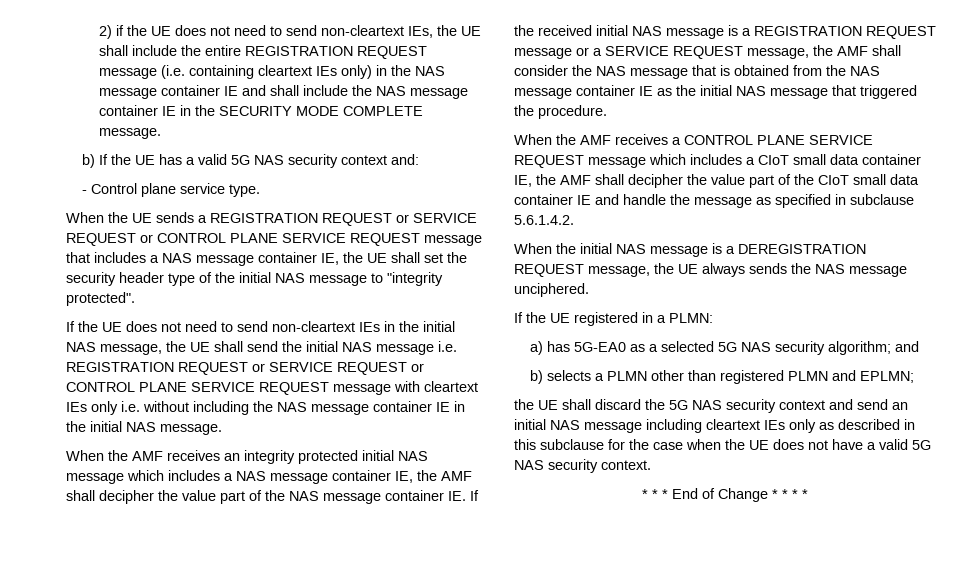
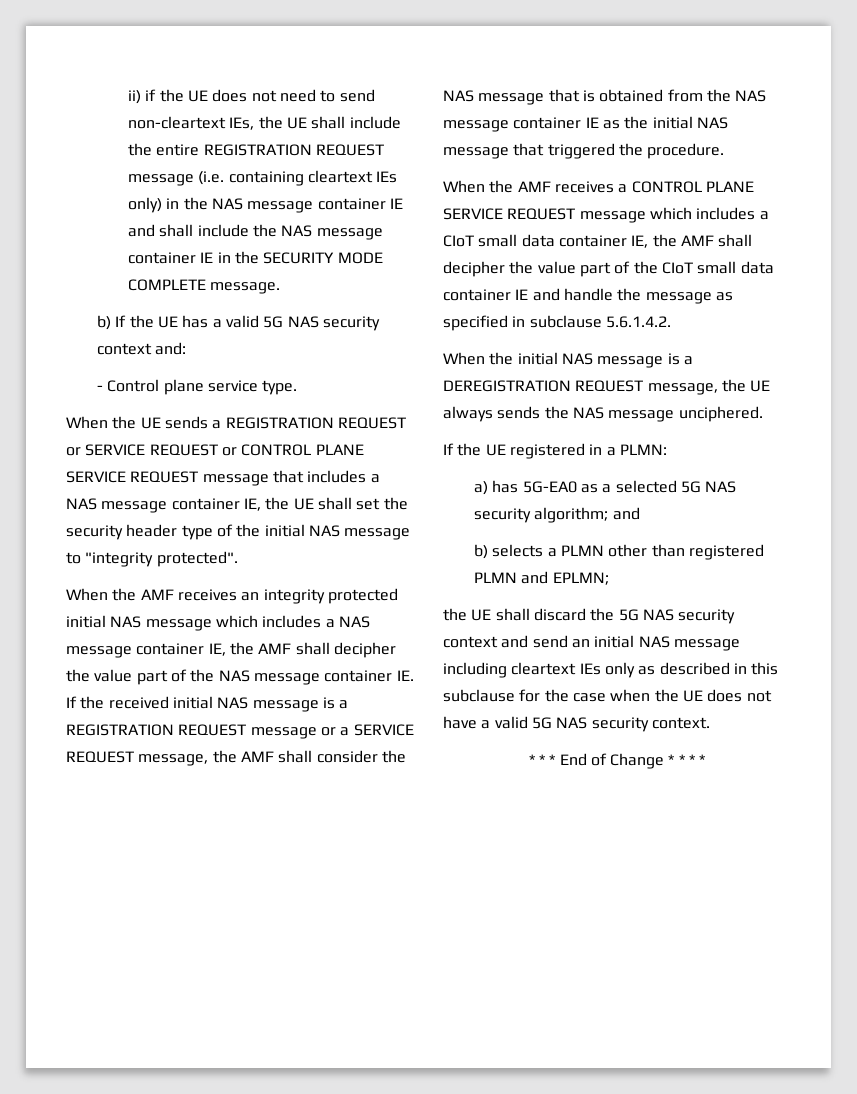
[98,25,112,39] 2) -> [127,90,141,104] ii)
[66,321,455,332] [66,341,457,355] [66,362,424,375] [66,381,478,395] [66,401,465,415] [66,421,222,435] // If the UE does not need to send non-cleartext IEs in the initial NAS message, the UE shall send the initial NAS message i.e. REGISTRATION REQUEST or SERVICE REQUEST or CONTROL PLANE SERVICE REQUEST message with cleartext IEs only i.e. without including the NAS message container IE in the initial NAS message. -> (238, 559) none

